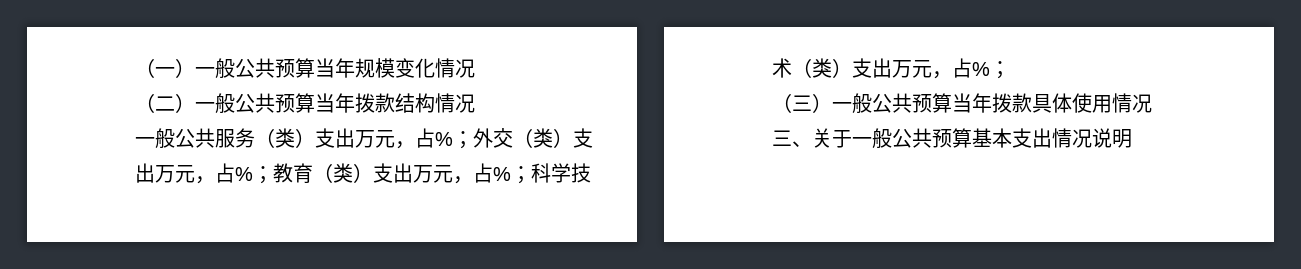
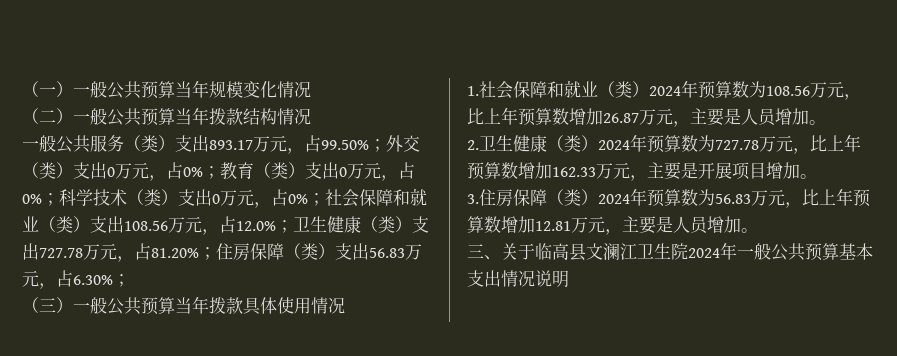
[355,128,453,149] 万元，占% -> [209,135,369,154] 893.17万元，占99.50%
[155,163,253,184] 万元，占% -> [107,162,203,181] 0万元，占0%
[413,163,511,184] 万元，占% -> [339,162,415,181] [22,194,42,204] 0万元，占0%
[892,58,990,79] 万元，占% -> [212,188,427,208] [22,216,429,235] [22,243,422,262] [22,270,113,289] 0万元，占0%；社会保障和就业（类）支出108.56万元，占12.0%；卫生健康（类）支出727.78万元，占81.20%；住房保障（类）支出56.83万元，占6.30%
[772,128,852,148] 三、关于 -> [467,80,861,100] [467,107,826,127] [467,134,861,154] [467,162,817,181] [467,188,870,208] [467,216,758,235] [467,242,737,261] 1.社会保障和就业（类）2024年预算数为108.56万元，比上年预算数增加26.87万元，主要是人员增加。 // 2.卫生健康（类）2024年预算数为727.78万元，比上年预算数增加162.33万元，主要是开展项目增加。 // 3.住房保障（类）2024年预算数为56.83万元，比上年预算数增加12.81万元，主要是人员增加。 // 三、关于临高县文澜江卫生院2024年

